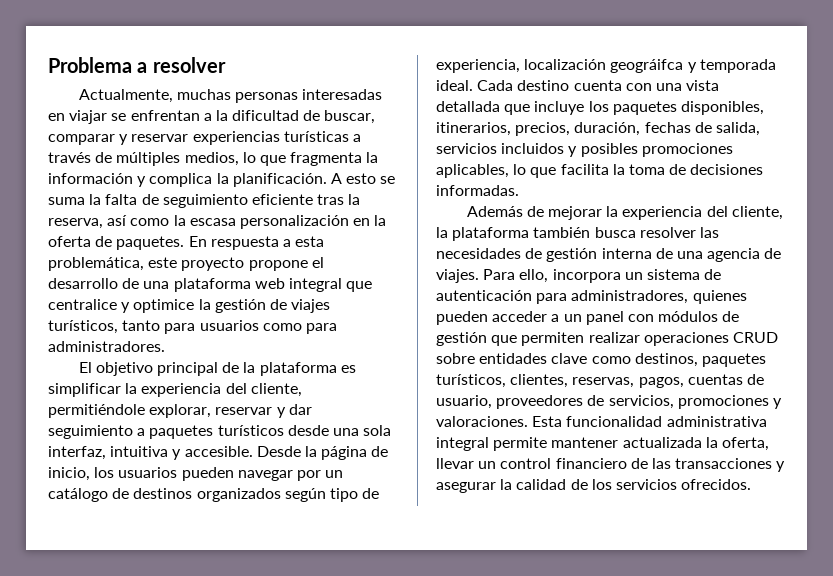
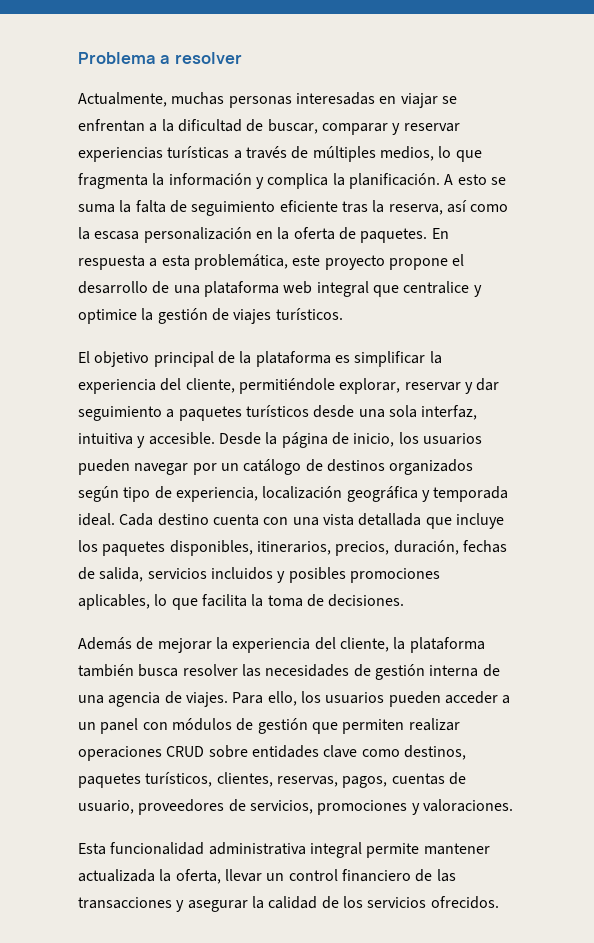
[48,320,337,334] [48,341,165,352] turísticos, tanto para usuarios como para administradores. -> [275,308,343,320] turísticos.
[610,59,684,73] geográifca -> [346,486,418,502] geográfica
[690,164,764,175] [436,185,519,196] decisiones informadas. -> [328,594,405,607] decisiones.
[552,269,722,283] [436,290,747,304] incorpora un sistema de autenticación para administradores, quienes -> [300,691,385,704] los usuarios
(528, 421) none -> (513, 805) //

